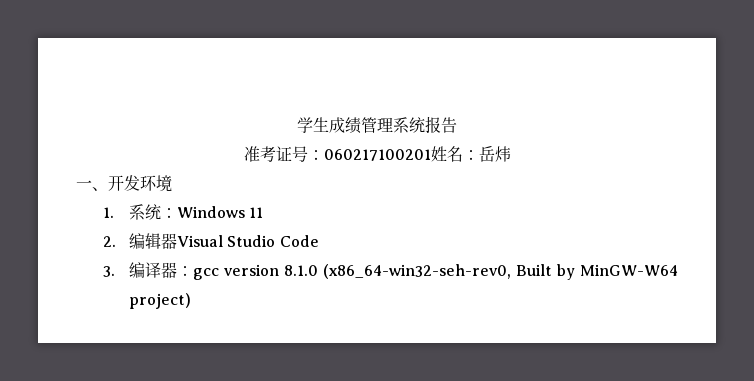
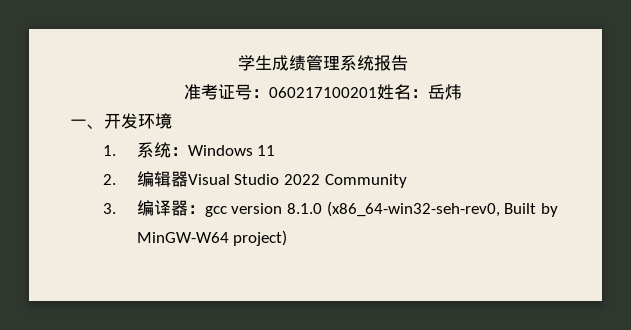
[279,235,319,247] Code -> [283,174,407,188] 2022 Community

